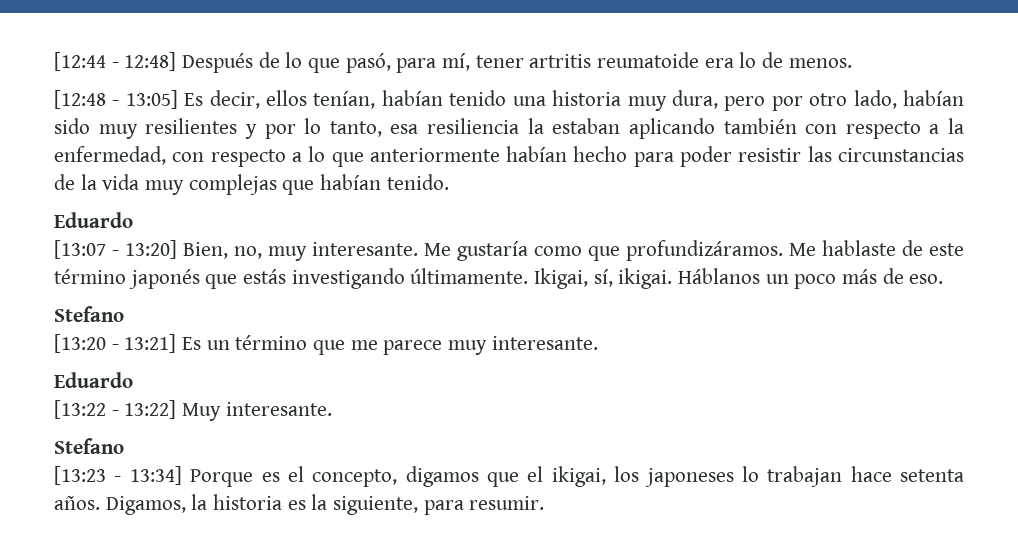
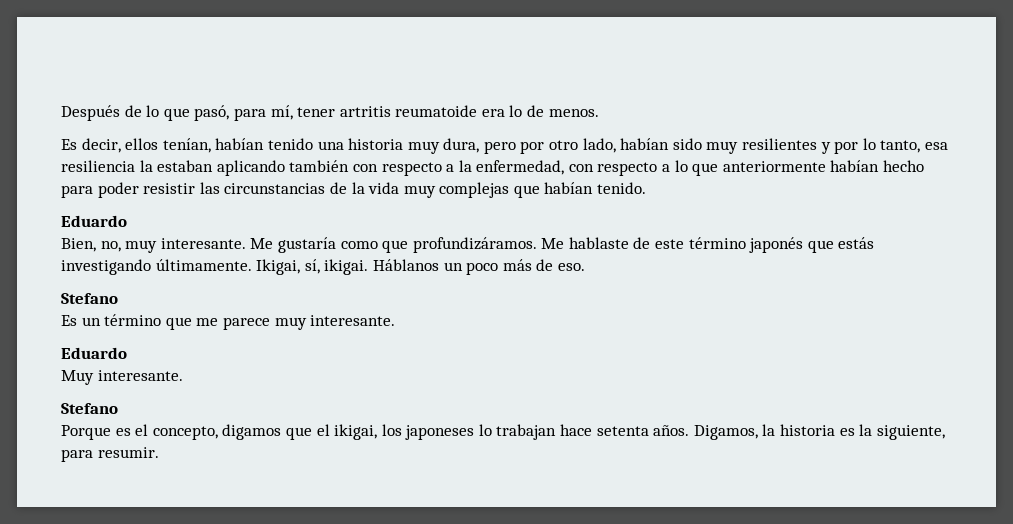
[54,52,177,71] [12:44 - 12:48] -> (61, 113) none
[54,90,178,109] [12:48 - 13:05] -> (599, 113) none
[54,240,177,259] [13:07 - 13:20] -> (127, 221) none
[54,334,177,353] [13:20 - 13:21] -> (118, 298) none
[54,400,177,419] [13:22 - 13:22] -> (127, 353) none
[54,466,182,485] [13:23 - 13:34] -> (118, 408) none

